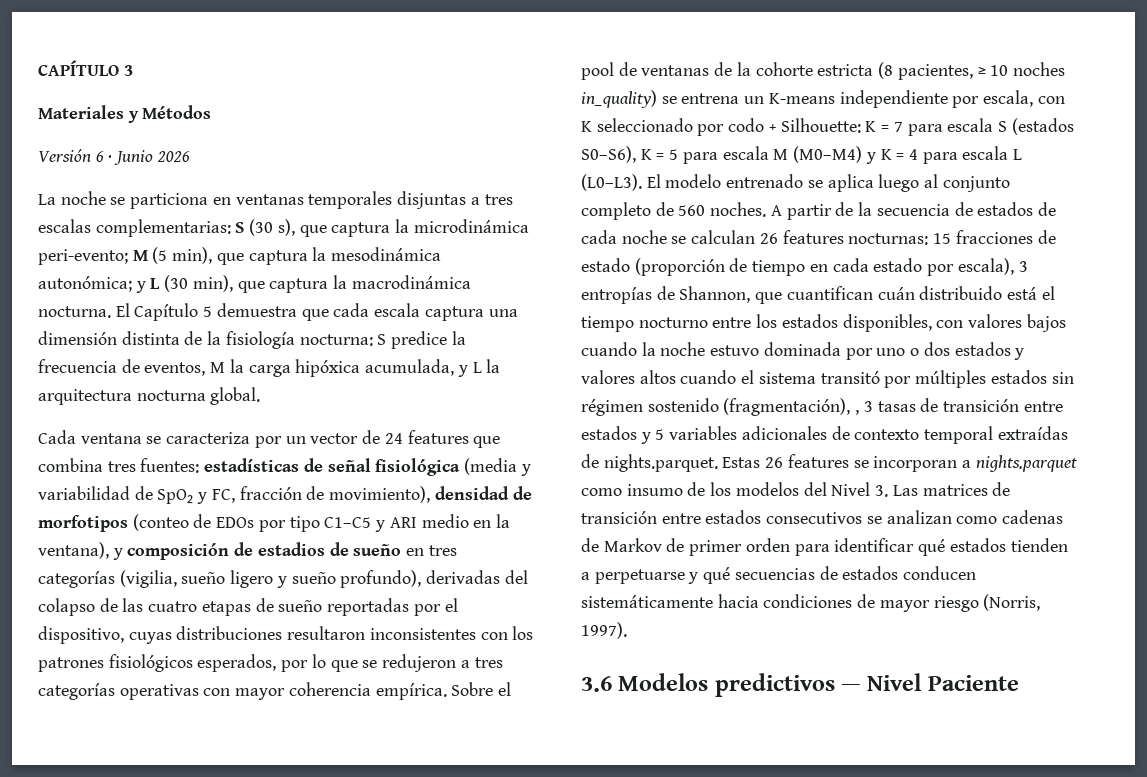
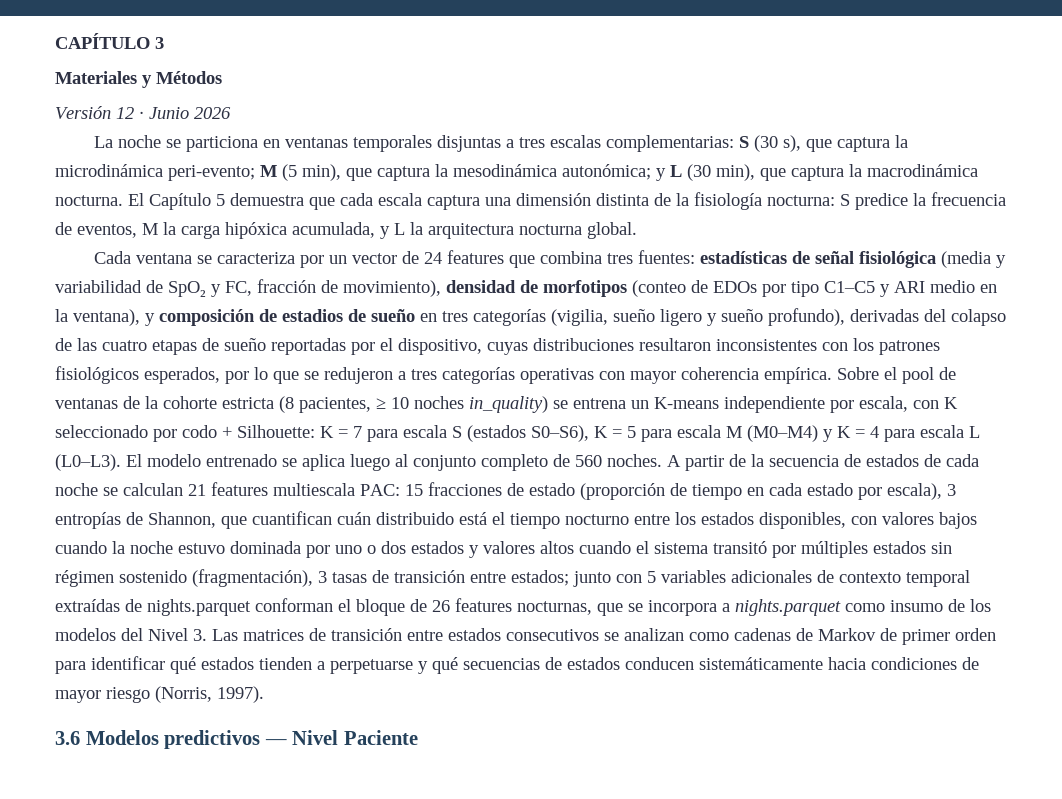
[95,151,104,162] 6 -> [116,107,134,119] 12
[759,230,929,245] 26 features nocturnas: -> [188,482,400,496] 21 features multiescala PAC:
[855,409,860,415] , -> (313, 578) none
[581,426,651,444] estados y -> [511,570,642,587] estados; junto con
[603,454,958,472] nights.parquet. Estas 26 features se incorporan -> [147,598,717,616] nights.parquet conforman el bloque de 26 features nocturnas, que se incorpora

